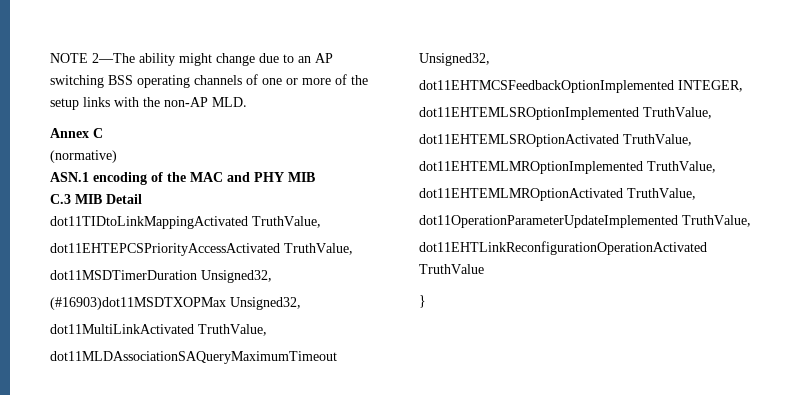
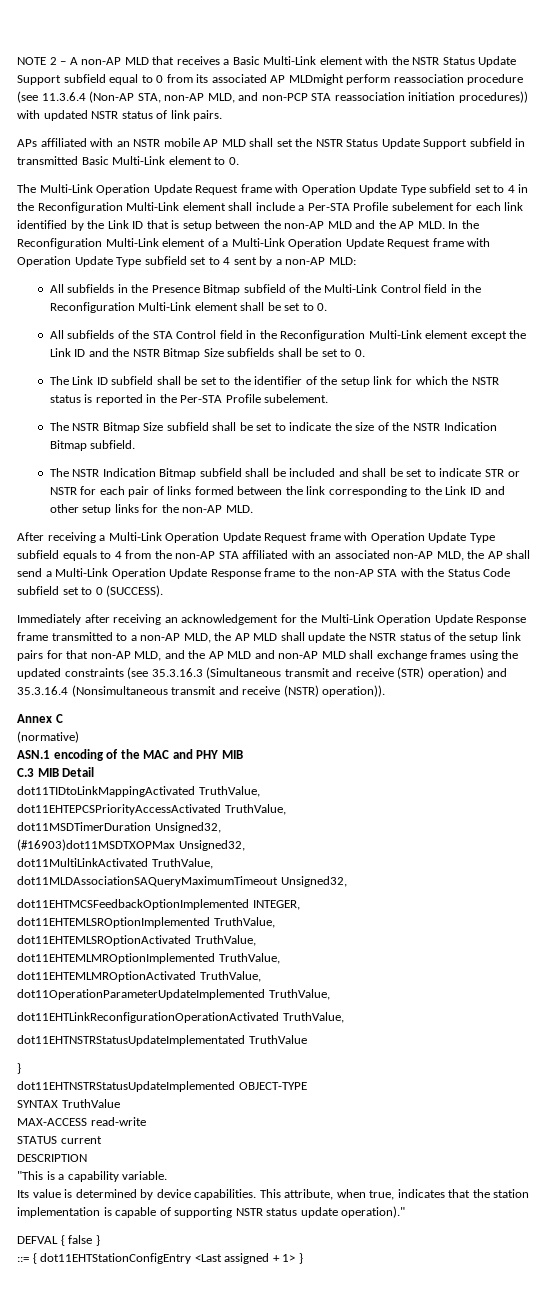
[92,53,333,66] [50,74,368,88] [50,97,247,110] 2—The ability might change due to an AP switching BSS operating channels of one or more of the setup links with the non-AP MLD. -> [49,56,517,67] [17,74,524,85] [17,91,528,103] [17,110,223,121] [17,138,526,149] [17,156,239,165] [17,184,529,195] [17,202,524,213] [17,220,479,231] [17,238,491,249] [17,256,356,267] [49,284,482,295] [49,302,328,313] [49,330,527,341] [49,348,365,359] [49,376,499,387] [49,394,329,405] [49,422,497,433] [49,440,136,451] [49,468,520,479] [49,486,505,497] [49,504,253,515] [17,532,495,543] [17,550,531,561] [17,568,511,579] [17,585,164,597] [17,614,527,625] [17,632,521,643] [17,650,519,661] [17,667,508,679] [17,685,386,697] 2 – A non-AP MLD that receives a Basic Multi-Link element with the NSTR Status Update Support subfield equal to 0 from its associated AP MLDmight perform reassociation procedure (see 11.3.6.4 (Non-AP STA, non-AP MLD, and non-PCP STA reassociation initiation procedures)) with updated NSTR status of link pairs. // APs affiliated with an NSTR mobile AP MLD shall set the NSTR Status Update Support subfield in transmitted Basic Multi-Link element to 0. // The Multi-Link Operation Update Request frame with Operation Update Type subfield set to 4 in the Reconfiguration Multi-Link element shall include a Per-STA Profile subelement for each link identified by the Link ID that is setup between the non-AP MLD and the AP MLD. In the Reconfiguration Multi-Link element of a Multi-Link Operation Update Request frame with Operation Update Type subfield set to 4 sent by a non-AP MLD: // All subfields in the Presence Bitmap subfield of the Multi-Link Control field in the Reconfiguration Multi-Link element shall be set to 0. // All subfields of the STA Control field in the Reconfiguration Multi-Link element except the Link ID and the NSTR Bitmap Size subfields shall be set to 0. // The Link ID subfield shall be set to the identifier of the setup link for which the NSTR status is reported in the Per-STA Profile subelement. // The NSTR Bitmap Size subfield shall be set to indicate the size of the NSTR Indication Bitmap subfield. // The NSTR Indication Bitmap subfield shall be included and shall be set to indicate STR or NSTR for each pair of links formed between the link corresponding to the Link ID and other setup links for the non-AP MLD. // After receiving a Multi-Link Operation Update Request frame with Operation Update Type subfield equals to 4 from the non-AP STA affiliated with an associated non-AP MLD, the AP shall send a Multi-Link Operation Update Response frame to the non-AP STA with the Status Code subfield set to 0 (SUCCESS). // Immediately after receiving an acknowledgement for the Multi-Link Operation Update Response frame transmitted to a non-AP MLD, the AP MLD shall update the NSTR status of the setup link pairs for that non-AP MLD, and the AP MLD and non-AP MLD shall exchange frames using the updated constraints (see 35.3.16.3 (Simultaneous transmit and receive (STR) operation) and 35.3.16.4 (Nonsimultaneous transmit and receive (NSTR) operation)).
(707, 248) none -> [282,1012,344,1023] [17,1035,245,1046] TruthValue, // dot11EHTNSTRStatusUpdateImplementated
(426, 301) none -> [17,1081,307,1092] [17,1099,120,1108] [17,1117,146,1126] [17,1136,102,1144] [17,1154,87,1162] [17,1171,168,1182] [17,1189,530,1200] [17,1206,406,1218] [17,1235,100,1246] [17,1253,303,1264] // dot11EHTNSTRStatusUpdateImplemented OBJECT-TYPE // SYNTAX TruthValue // MAX-ACCESS read-write // STATUS current // DESCRIPTION // "This is a capability variable. // Its value is determined by device capabilities. This attribute, when true, indicates that the station implementation is capable of supporting NSTR status update operation)." // DEFVAL { false } // ::= { dot11EHTStationConfigEntry <Last assigned + 1> }

